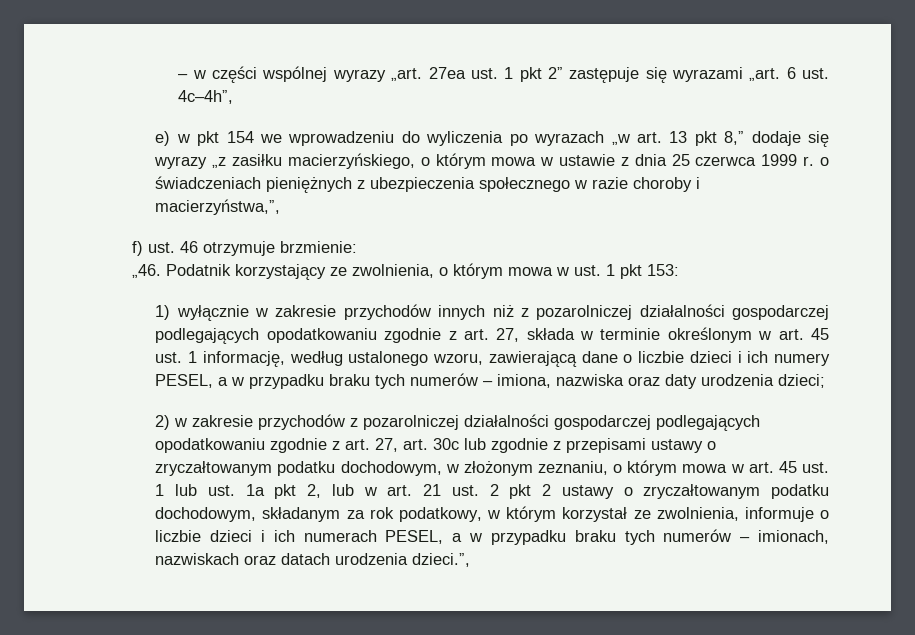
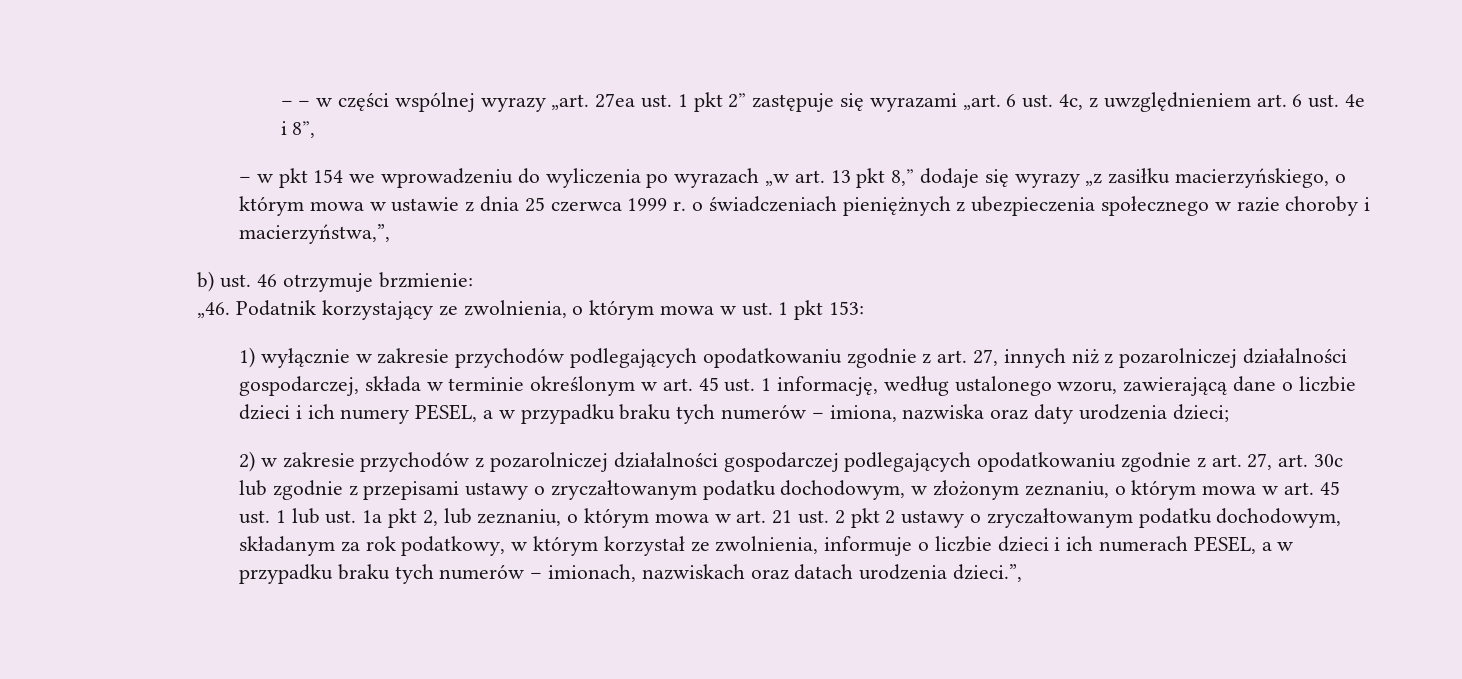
[178,74,189,79] – -> [280,100,311,107] – –
[178,90,234,104] [155,131,171,146] 4c–4hˮ, // e) -> [1059,92,1365,112] [280,121,316,138] [238,176,251,183] 4c, z uwzględnieniem art. 6 ust. 4e i 8ˮ, // –
[155,199,281,215] [132,241,144,256] macierzyństwa,ˮ, // f) -> [238,224,390,244] [197,271,215,292] macierzyństwa,”, // b)
[438,304,830,320] [155,328,520,344] innych niż z pozarolniczej działalności gospodarczej podlegających opodatkowaniu zgodnie z art. 27, -> [569,348,1348,368] [238,376,359,396] podlegających opodatkowaniu zgodnie z art. 27, innych niż z pozarolniczej działalności gospodarczej,
(354, 490) none -> [477,508,709,528] zeznaniu, o którym mowa
[412,553,471,567] dzieci.ˮ, -> [952,564,1022,582] dzieci.”,

